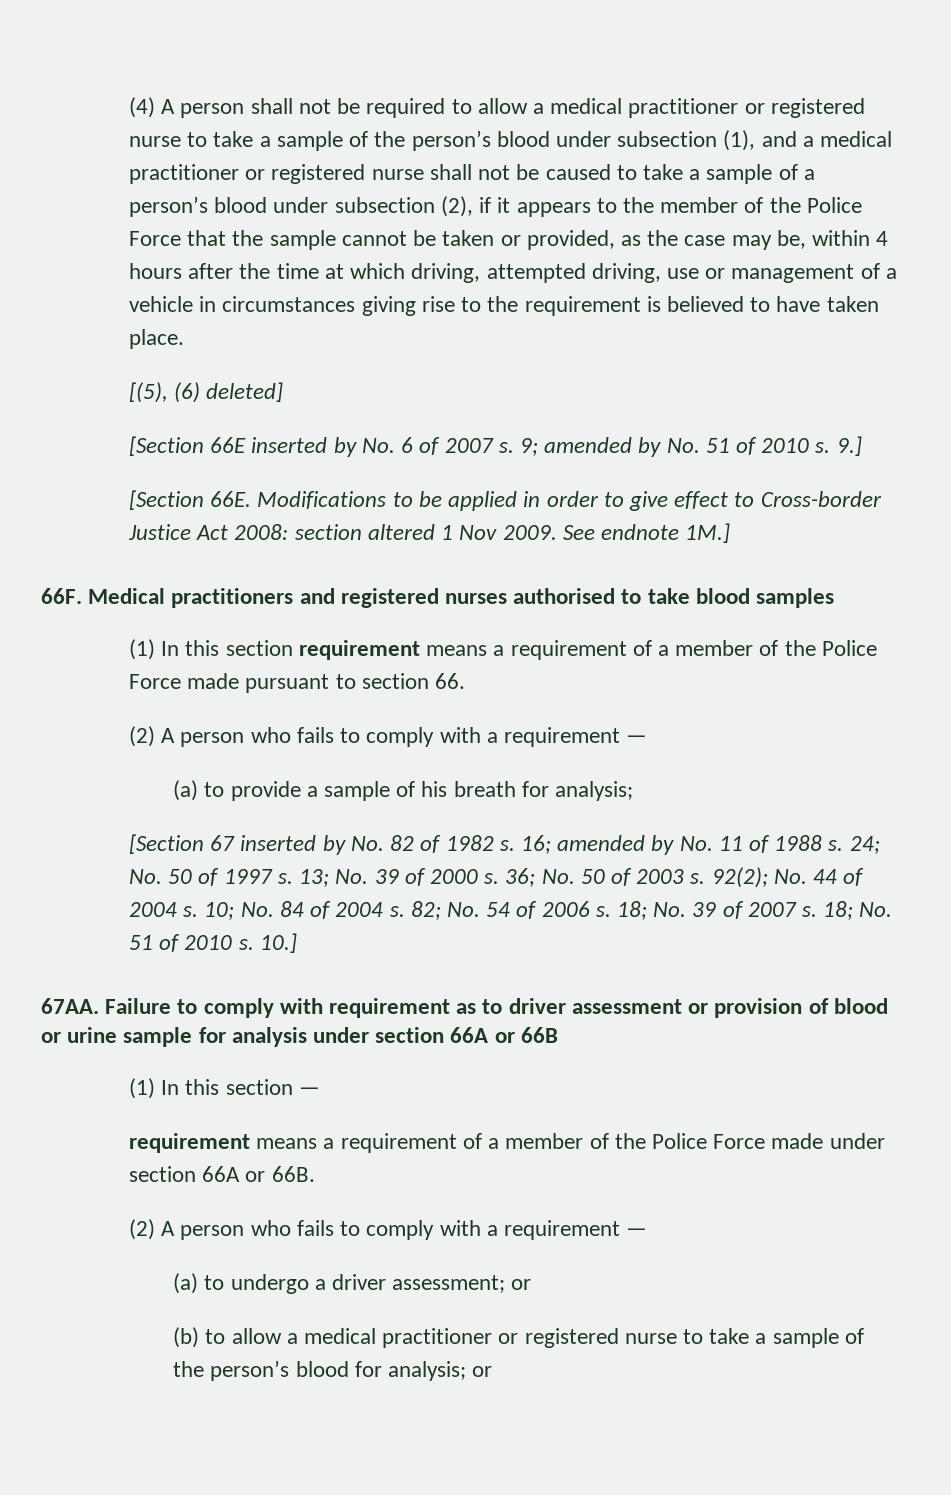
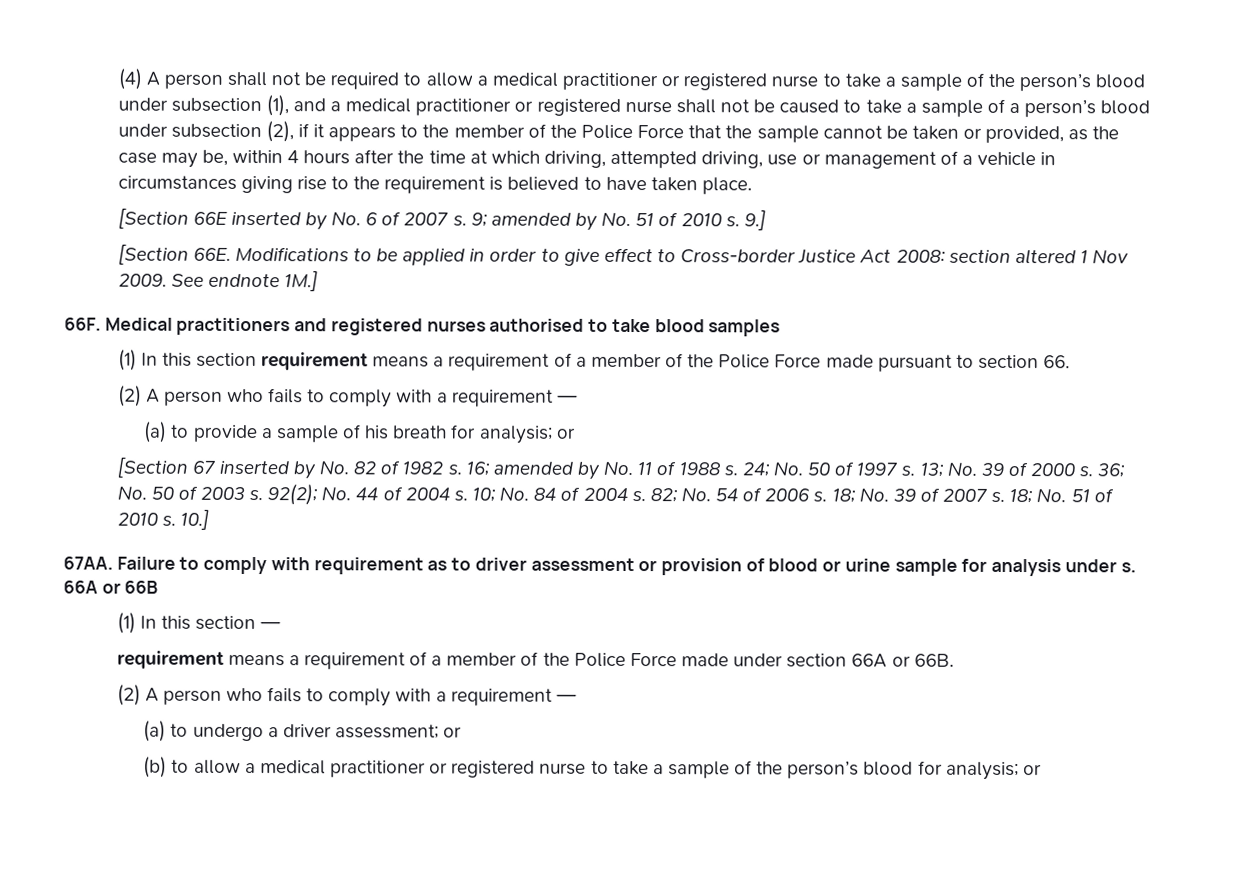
[129,382,284,403] // [(5), (6) deleted] -> (752, 186) none
(633, 791) none -> [555,427,576,439] or
[375,1027,445,1043] section -> [1120,562,1136,573] s.

